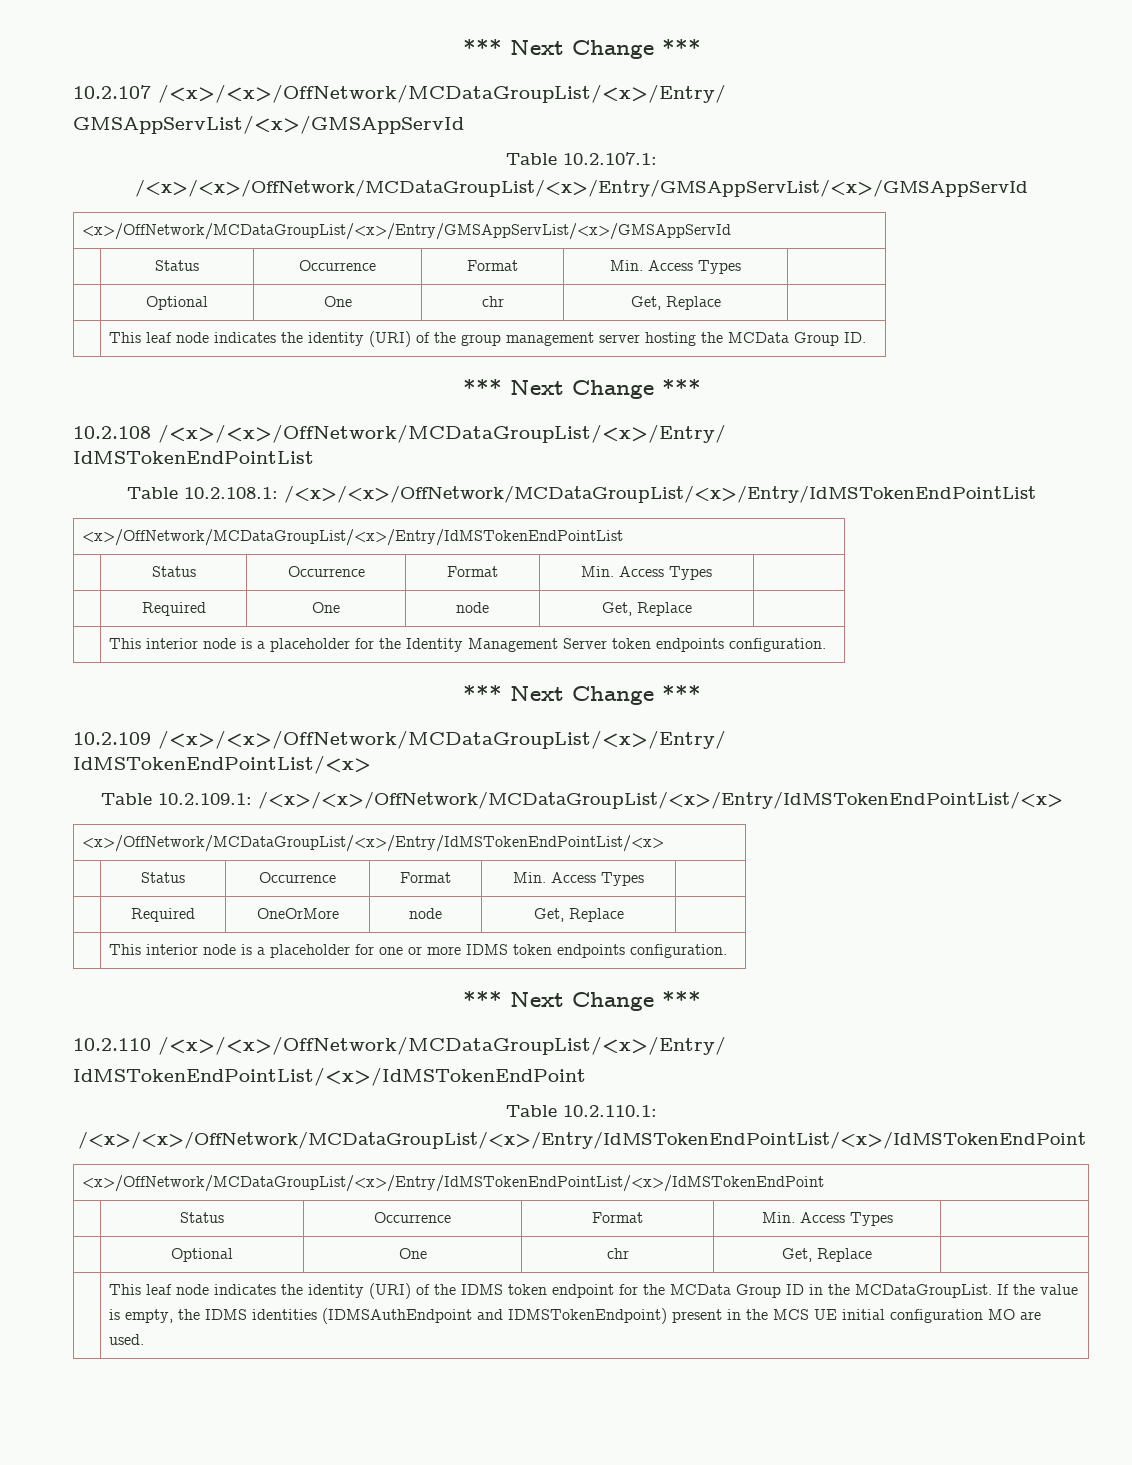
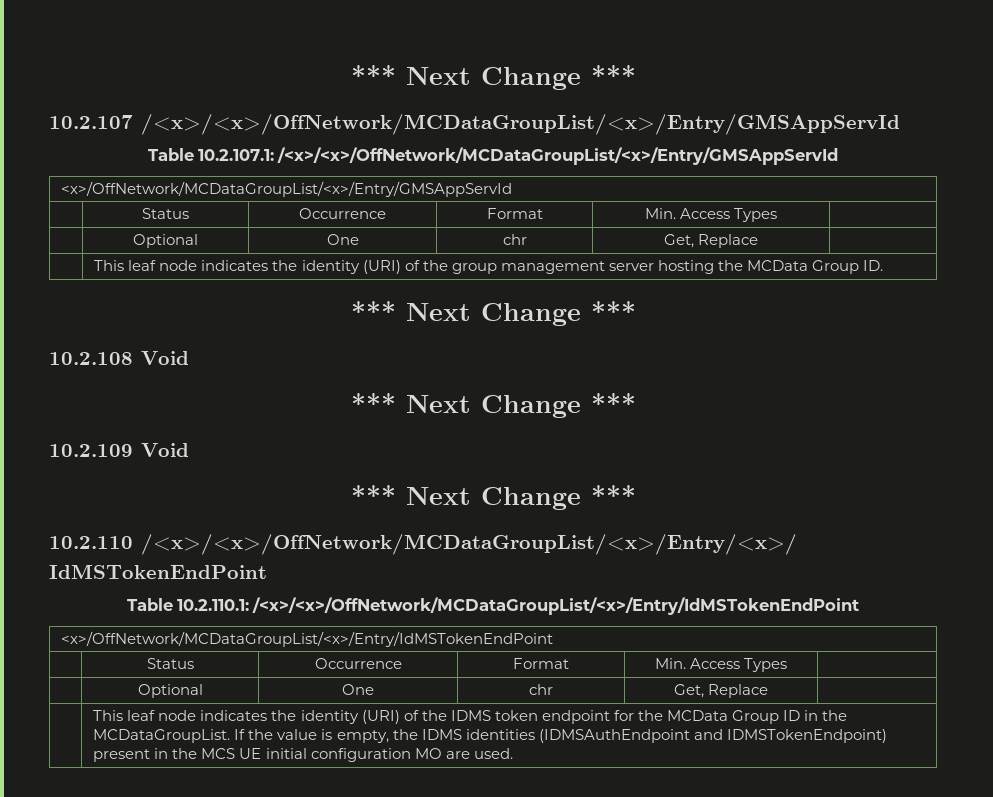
[158,84,726,103] [73,115,464,134] /<x>/<x>/OffNetwork/MCDataGroupList/<x>/Entry/ // GMSAppServList/<x>/GMSAppServId -> [141,114,900,135] /<x>/<x>/OffNetwork/MCDataGroupList/<x>/Entry/GMSAppServId
[135,179,1028,197] [82,223,732,240] /<x>/<x>/OffNetwork/MCDataGroupList/<x>/Entry/GMSAppServList/<x>/GMSAppServId // <x>/OffNetwork/MCDataGroupList/<x>/Entry/GMSAppServList/<x>/GMSAppServId -> [277,147,839,165] [61,181,513,197] /<x>/<x>/OffNetwork/MCDataGroupList/<x>/Entry/GMSAppServId // <x>/OffNetwork/MCDataGroupList/<x>/Entry/GMSAppServId
[158,424,726,443] [73,451,314,464] [127,485,1036,503] [82,529,624,546] [151,566,196,577] [287,566,365,577] [447,566,498,577] [581,566,712,580] [141,602,206,616] [312,602,340,613] [456,602,489,613] [601,602,692,616] [109,638,827,652] /<x>/<x>/OffNetwork/MCDataGroupList/<x>/Entry/ // IdMSTokenEndPointList // Table 10.2.108.1: /<x>/<x>/OffNetwork/MCDataGroupList/<x>/Entry/IdMSTokenEndPointList // <x>/OffNetwork/MCDataGroupList/<x>/Entry/IdMSTokenEndPointList // | Status | Occurrence | Format | Min. Access Types | // | Required | One | node | Get, Replace | // | This interior node is a placeholder for the Identity Management Server token endpoints configuration. -> [141,351,189,365] Void
[158,730,726,749] [73,755,371,774] [100,791,1063,809] [82,835,665,852] [141,872,185,883] [259,872,336,883] [400,872,451,883] [513,872,644,886] [131,908,195,922] [256,908,339,919] [409,908,442,919] [533,908,624,922] [109,944,728,958] /<x>/<x>/OffNetwork/MCDataGroupList/<x>/Entry/ // IdMSTokenEndPointList/<x> // Table 10.2.109.1: /<x>/<x>/OffNetwork/MCDataGroupList/<x>/Entry/IdMSTokenEndPointList/<x> // <x>/OffNetwork/MCDataGroupList/<x>/Entry/IdMSTokenEndPointList/<x> // | Status | Occurrence | Format | Min. Access Types | // | Required | OneOrMore | node | Get, Replace | // | This interior node is a placeholder for one or more IDMS token endpoints configuration. -> [141,443,189,457] Void
[158,1036,726,1055] [73,1067,586,1086] /<x>/<x>/OffNetwork/MCDataGroupList/<x>/Entry/ // IdMSTokenEndPointList/<x>/IdMSTokenEndPoint -> [141,534,797,555] [49,564,267,579] /<x>/<x>/OffNetwork/MCDataGroupList/<x>/Entry/<x>/ // IdMSTokenEndPoint
[77,1131,1086,1149] [82,1175,825,1192] /<x>/<x>/OffNetwork/MCDataGroupList/<x>/Entry/IdMSTokenEndPointList/<x>/IdMSTokenEndPoint // <x>/OffNetwork/MCDataGroupList/<x>/Entry/IdMSTokenEndPointList/<x>/IdMSTokenEndPoint -> [252,597,860,615] [61,631,554,647] /<x>/<x>/OffNetwork/MCDataGroupList/<x>/Entry/IdMSTokenEndPoint // <x>/OffNetwork/MCDataGroupList/<x>/Entry/IdMSTokenEndPoint

